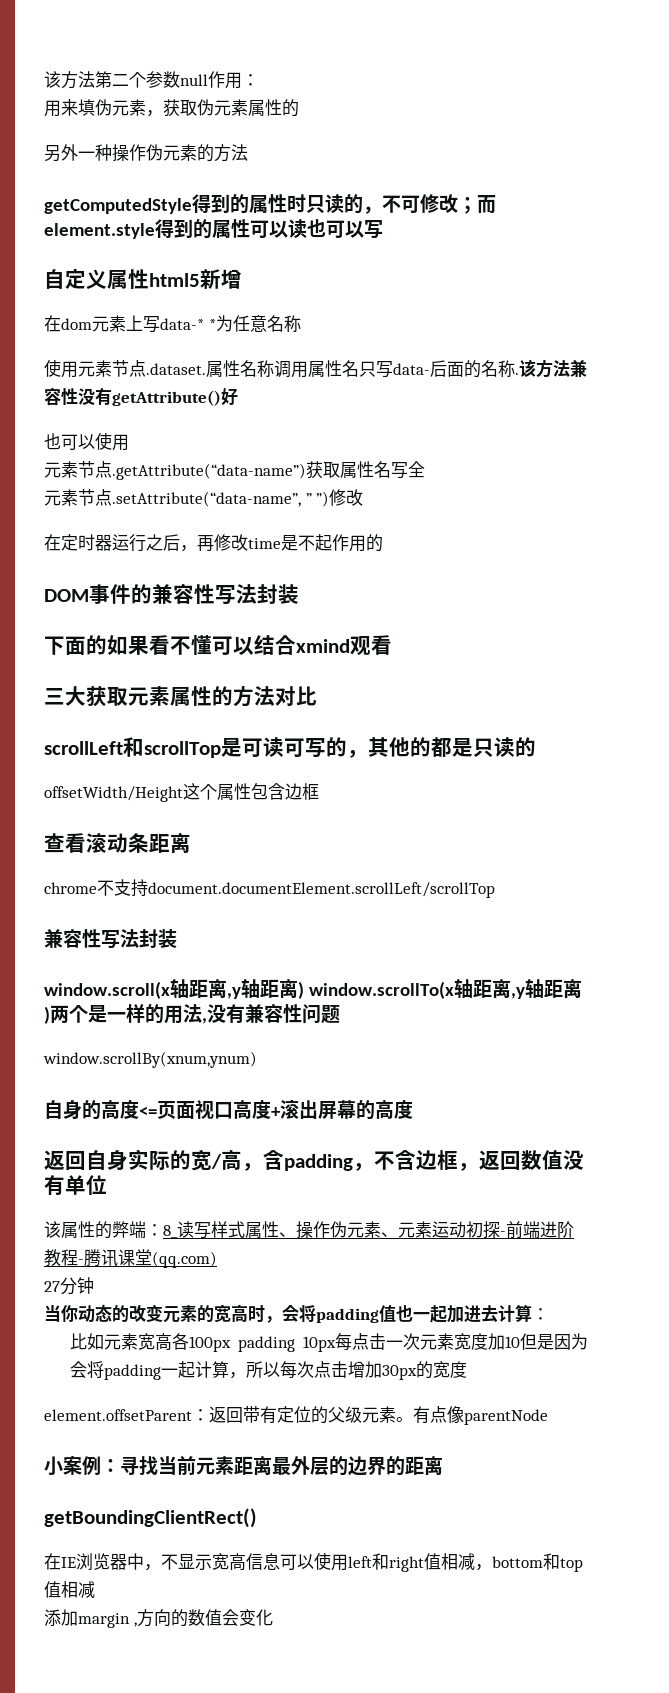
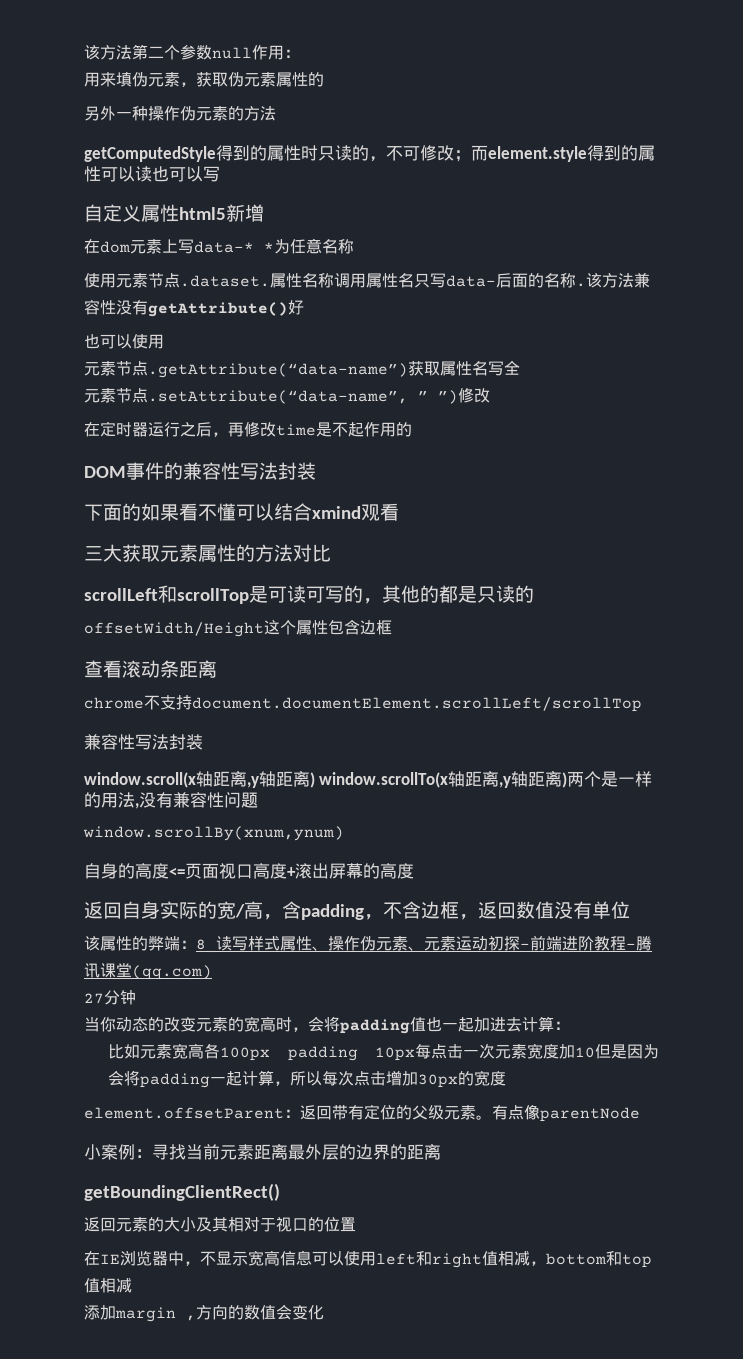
(257, 1518) none -> [84,1216,356,1232] // 返回元素的大小及其相对于视口的位置

